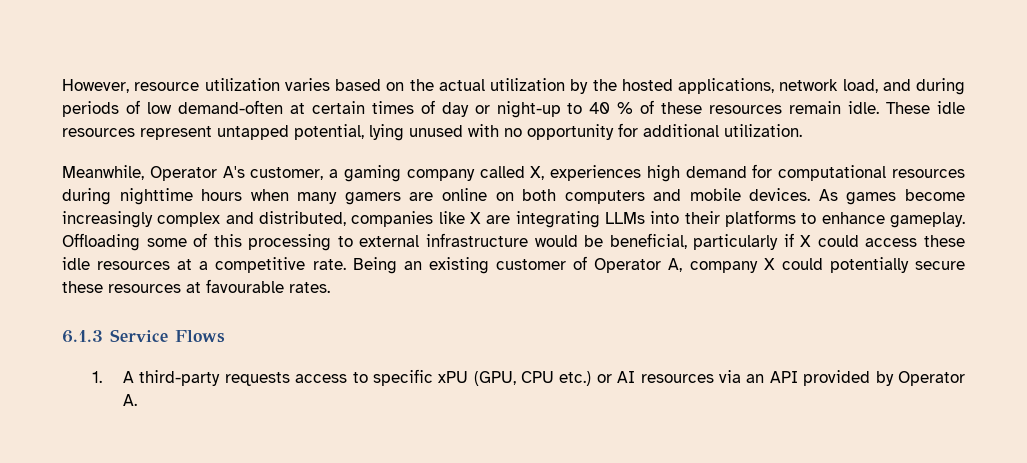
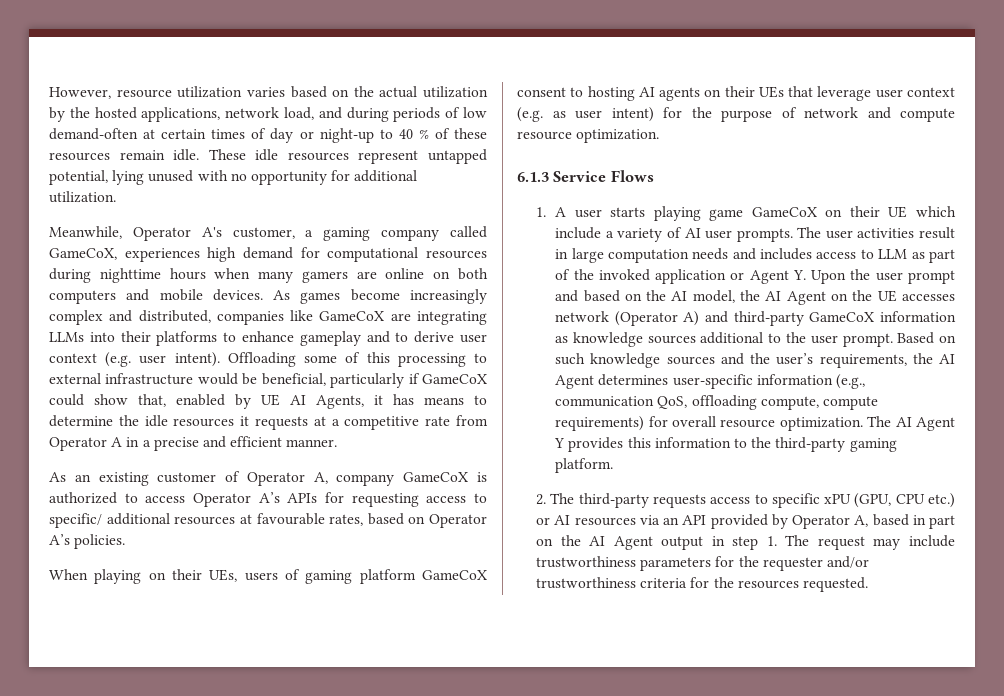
[530,166,545,180] X, -> [49,248,117,260] GameCoX,
[469,212,481,224] X -> [319,311,385,321] GameCoX
[890,212,966,228] gameplay. -> [299,331,488,346] [49,352,220,367] gameplay and to derive user context (e.g. user intent).
[800,235,965,247] [62,257,397,274] X could access these idle resources at a competitive rate. Being -> [422,374,487,384] [49,394,487,409] [49,415,489,430] [49,436,338,451] [49,472,66,482] GameCoX could show that, enabled by UE AI Agents, it has means to determine the idle resources it requests at a competitive rate from Operator A in a precise and efficient manner. // As
[763,257,966,273] [62,279,330,293] X could potentially secure these resources at favourable rates. -> [403,472,487,482] [49,492,487,507] [49,513,487,528] [49,534,126,549] [49,569,487,584] [517,86,955,101] [517,107,955,122] [517,129,660,143] GameCoX is authorized to access Operator A’s APIs for requesting access to specific/ additional resources at favourable rates, based on Operator A’s policies. // When playing on their UEs, users of gaming platform GameCoX consent to hosting AI agents on their UEs that leverage user context (e.g. as user intent) for the purpose of network and compute resource optimization.
(134, 377) none -> [574,206,957,221] [555,227,955,242] [555,248,955,263] [555,269,955,284] [555,290,955,305] [555,311,956,326] [555,332,956,347] [555,353,955,368] [555,374,865,389] [555,395,878,410] [555,416,955,431] [554,437,897,452] [555,458,614,473] [536,493,575,505] user starts playing game GameCoX on their UE which include a variety of AI user prompts. The user activities result in large computation needs and includes access to LLM as part of the invoked application or Agent Y. Upon the user prompt and based on the AI model, the AI Agent on the UE accesses network (Operator A) and third-party GameCoX information as knowledge sources additional to the user prompt. Based on such knowledge sources and the user’s requirements, the AI Agent determines user-specific information (e.g., communication QoS, offloading compute, compute requirements) for overall resource optimization. The AI Agent Y provides this information to the third-party gaming platform. // 2. The
[122,394,137,406] A. -> [854,514,955,529] [536,535,955,550] [536,556,870,571] [536,577,869,592] A, based in part on the AI Agent output in step 1. The request may include trustworthiness parameters for the requester and/or trustworthiness criteria for the resources requested.

